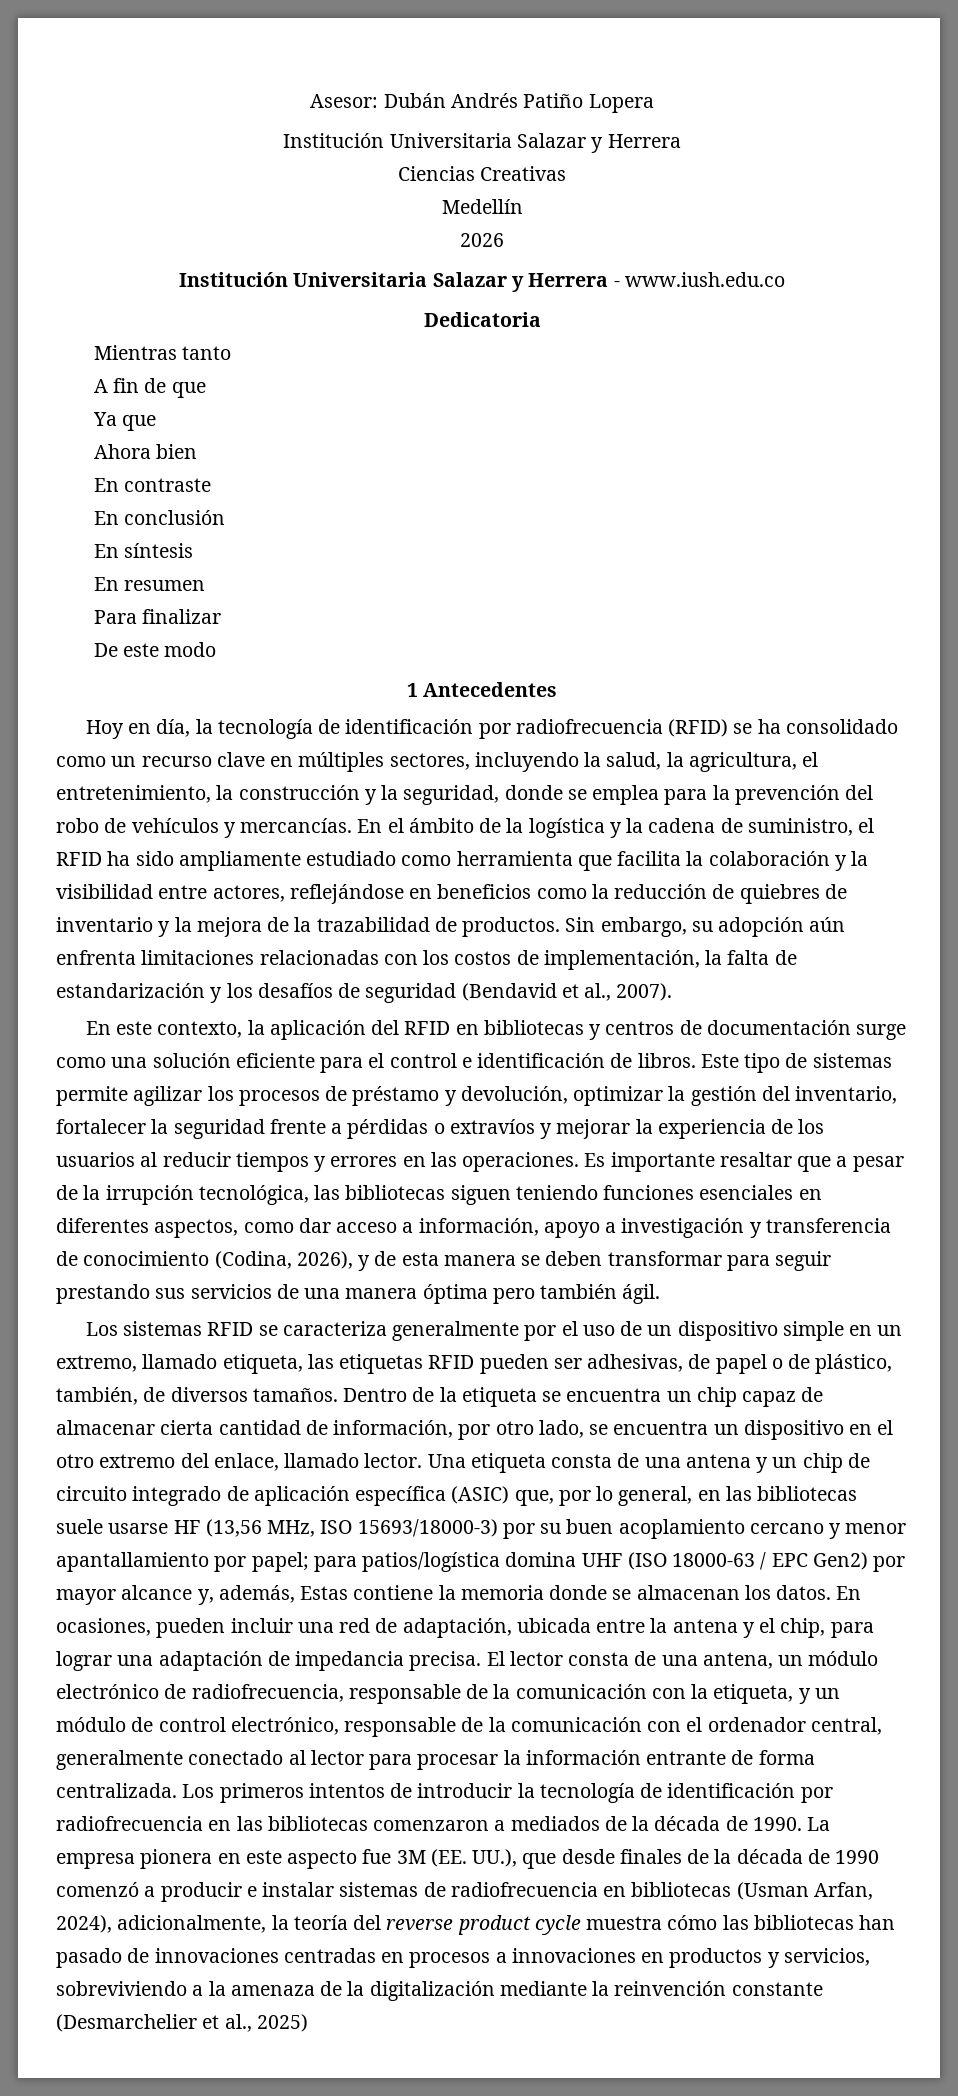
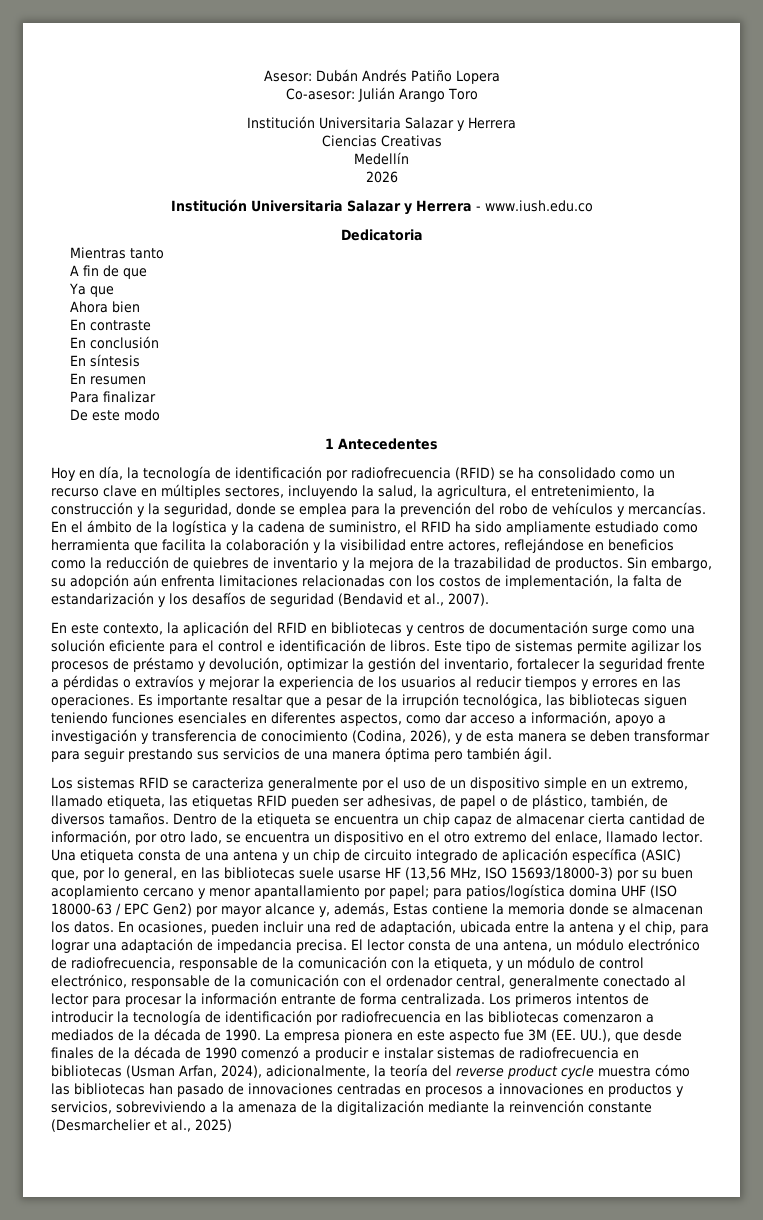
(654, 103) none -> [285,87,478,102] // Co-asesor: Julián Arango Toro

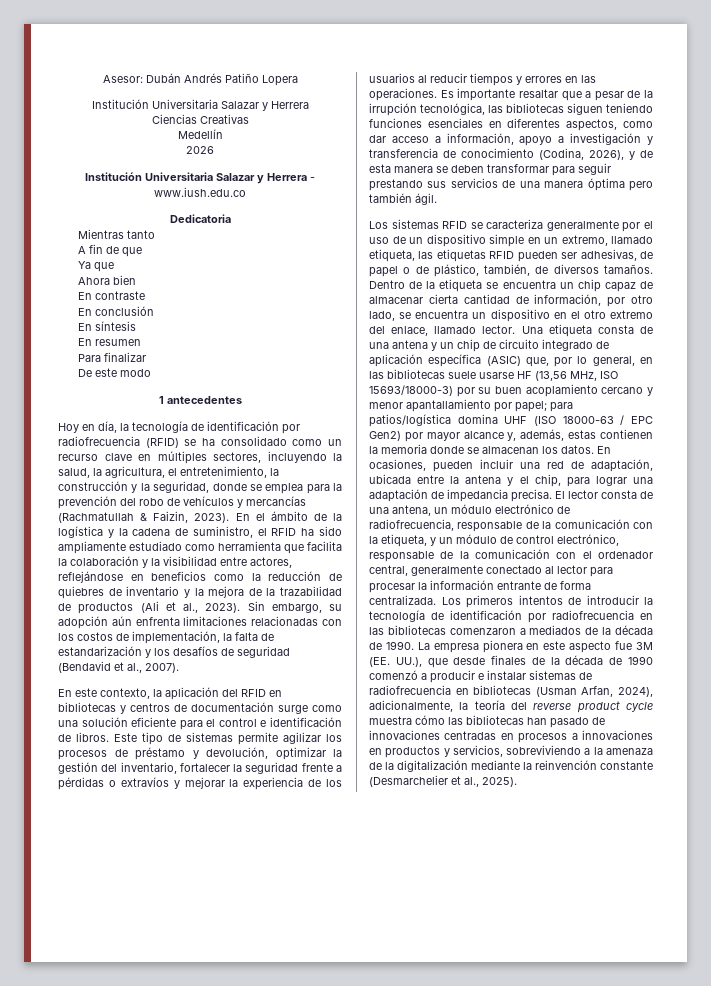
[285,87,478,102] // Co-asesor: Julián Arango Toro -> (298, 80) none
[338,438,438,450] Antecedentes -> [166,396,242,404] antecedentes
[628,502,706,515] mercancías. -> [246,496,306,506] [58,511,230,523] mercancías (Rachmatullah & Faizin, 2023).
[555,557,623,571] productos. -> [78,601,241,614] productos (Ali et al., 2023).
[393,903,488,915] Estas contiene -> [568,429,653,439] estas contienen
[195,1119,232,1132] 2025) -> [482,777,517,787] 2025).

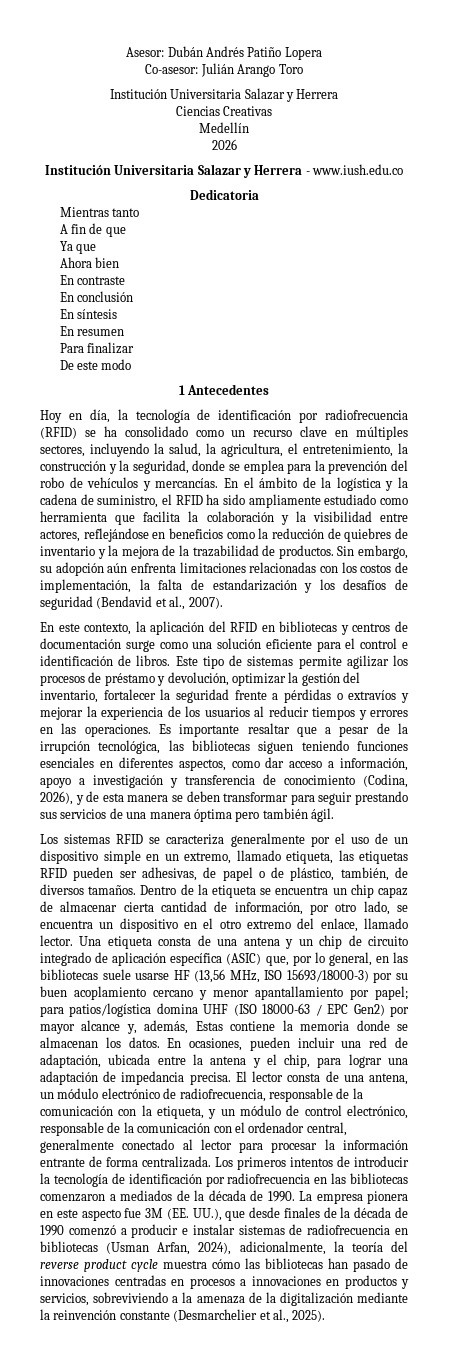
(298, 80) none -> [145,63,303,77] // Co-asesor: Julián Arango Toro
[166,396,242,404] antecedentes -> [187,384,270,395] Antecedentes
[246,496,306,506] [58,511,230,523] mercancías (Rachmatullah & Faizin, 2023). -> [155,478,219,488] mercancías.
[78,601,241,614] productos (Ali et al., 2023). -> [278,545,334,559] productos.
[568,429,653,439] estas contienen -> [195,1021,276,1031] Estas contiene

